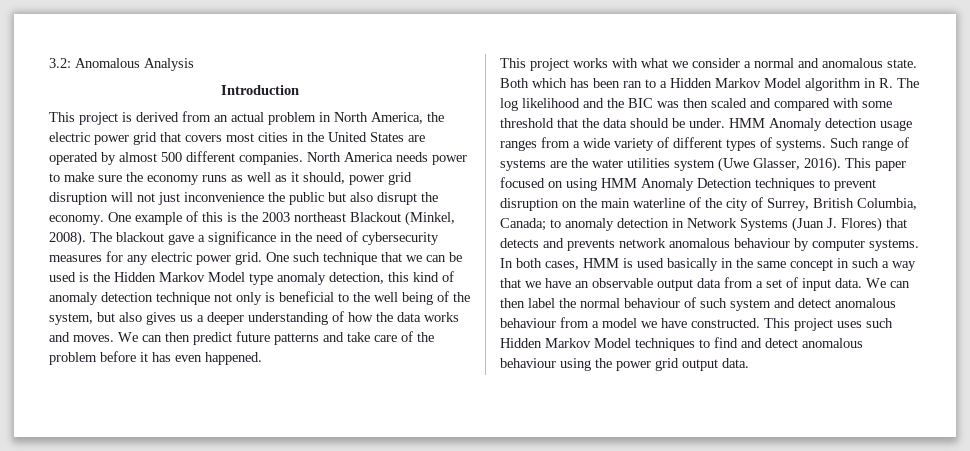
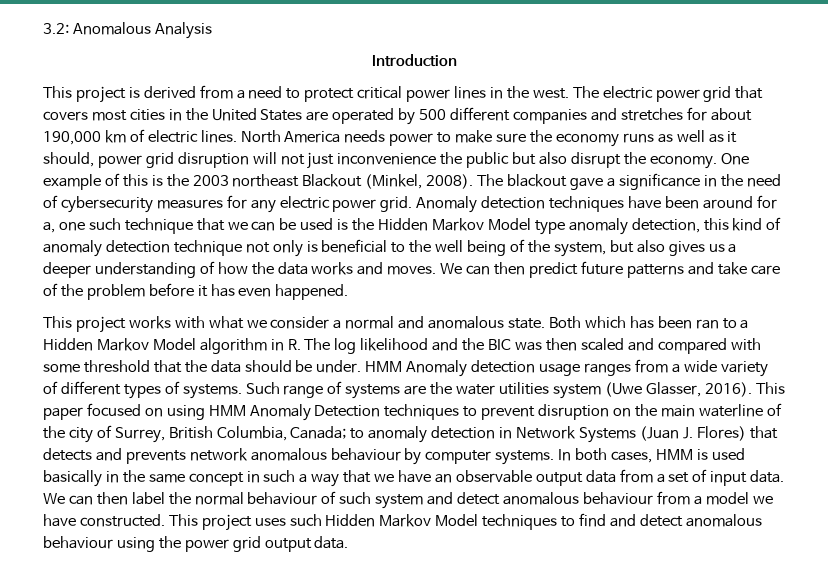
[214,112,444,125] an actual problem in North America, the -> [236,86,599,102] a need to protect critical power lines in the west. The
[119,152,157,162] almost -> (416, 116) none
[239,152,303,165] companies. -> [512,107,752,124] [43,129,237,145] companies and stretches for about 190,000 km of electric lines.
[266,252,289,262] One -> [416,195,777,213] [43,222,85,233] Anomaly detection techniques have been around for a, one

